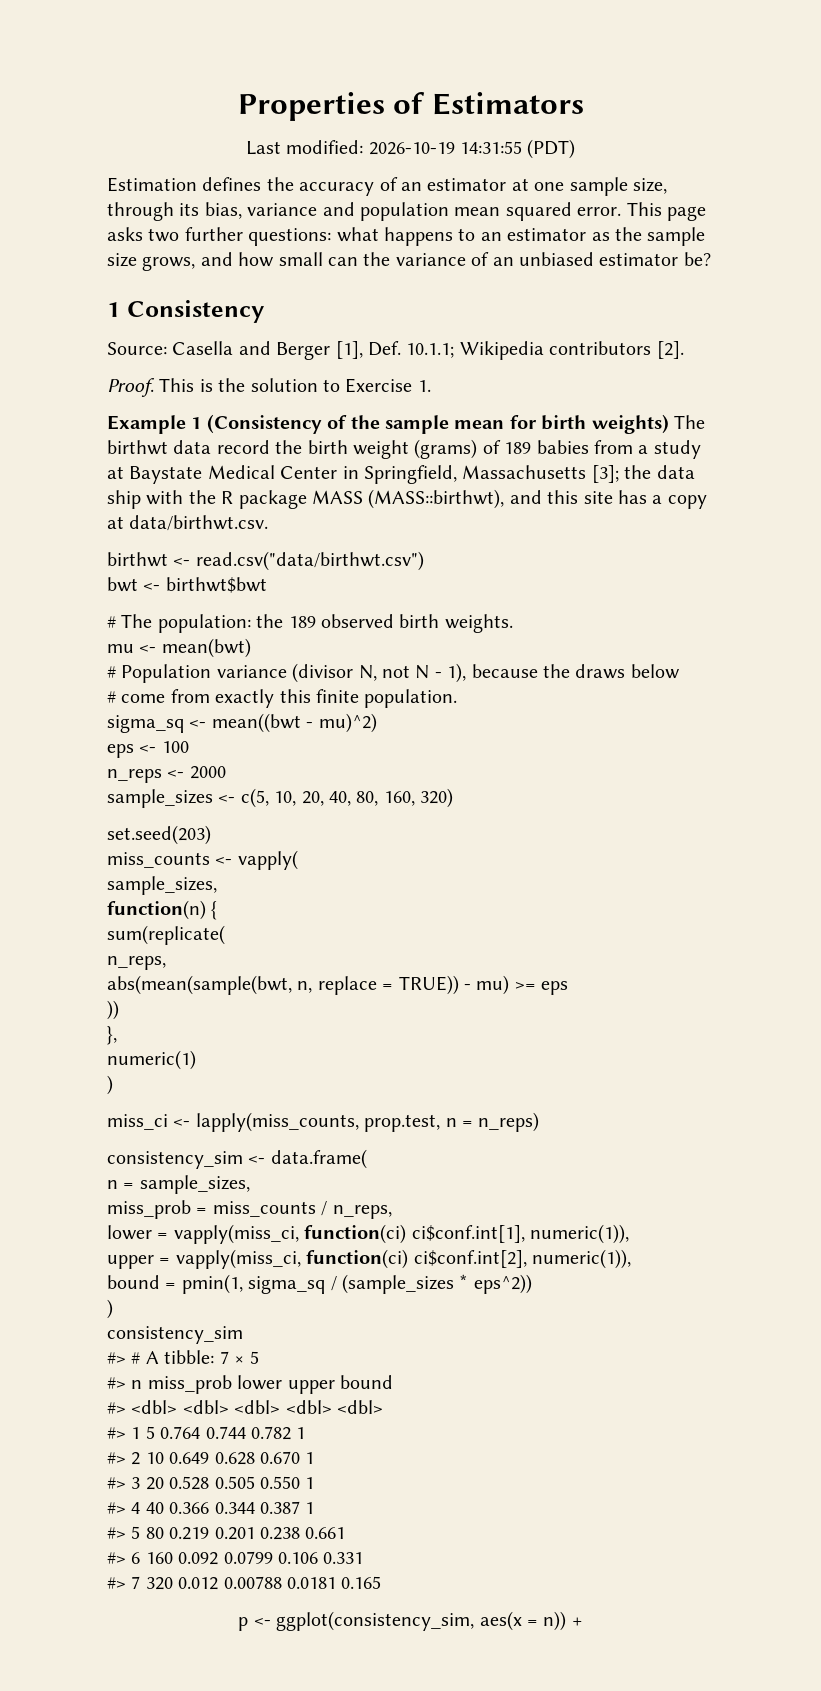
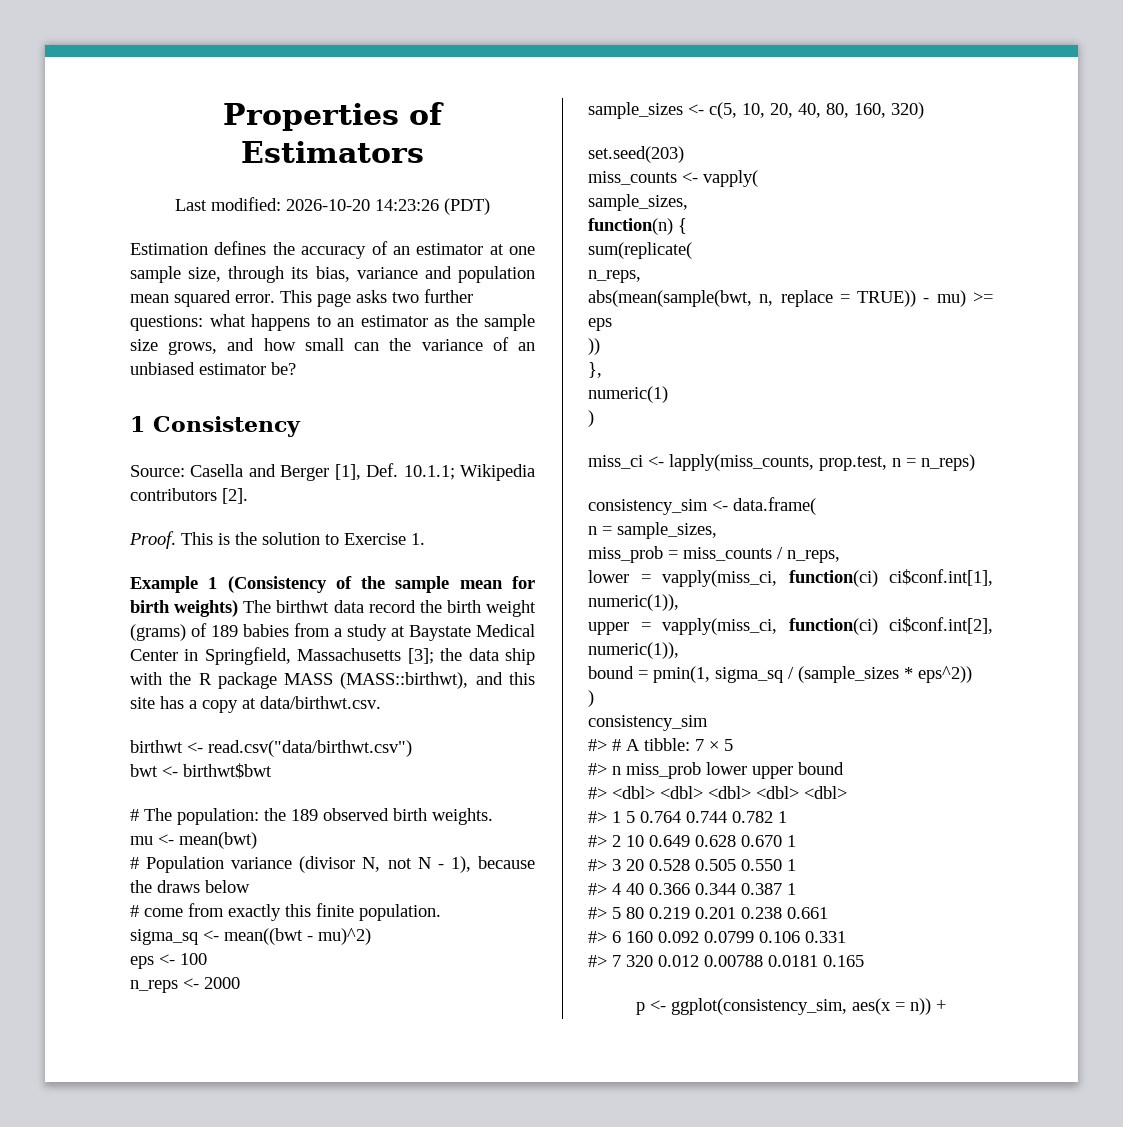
[368,141,522,155] 2026-10-19 14:31:55 -> [286,199,439,211] 2026-10-20 14:23:26

